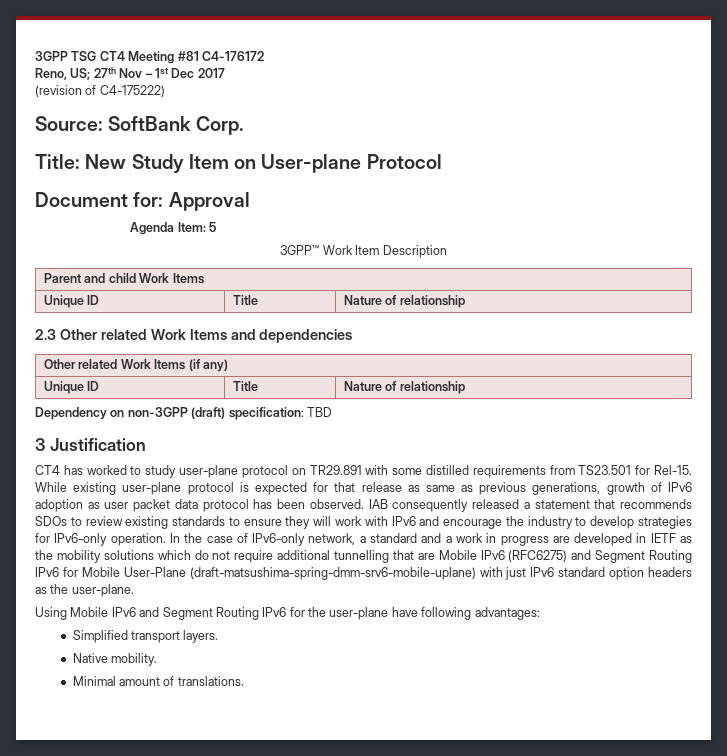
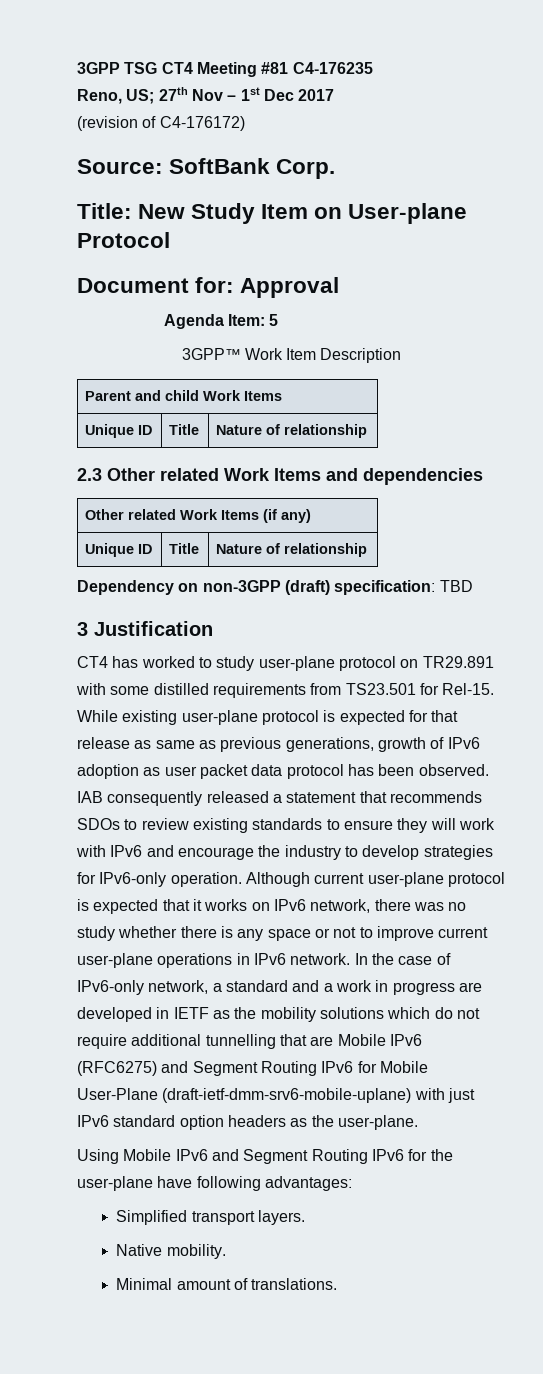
[201,51,264,61] C4-176172 -> [292,62,373,74] C4-176235
[99,85,165,97] C4-175222) -> [159,116,245,131] C4-176172)
(166, 539) none -> [245,872,505,887] [77,899,467,914] [77,926,489,941] [77,953,351,968] Although current user-plane protocol is expected that it works on IPv6 network, there was no study whether there is any space or not to improve current user-plane operations in IPv6 network.
[189,567,476,580] (draft-matsushima-spring-dmm-srv6-mobile-uplane) -> [162,1088,412,1103] (draft-ietf-dmm-srv6-mobile-uplane)

